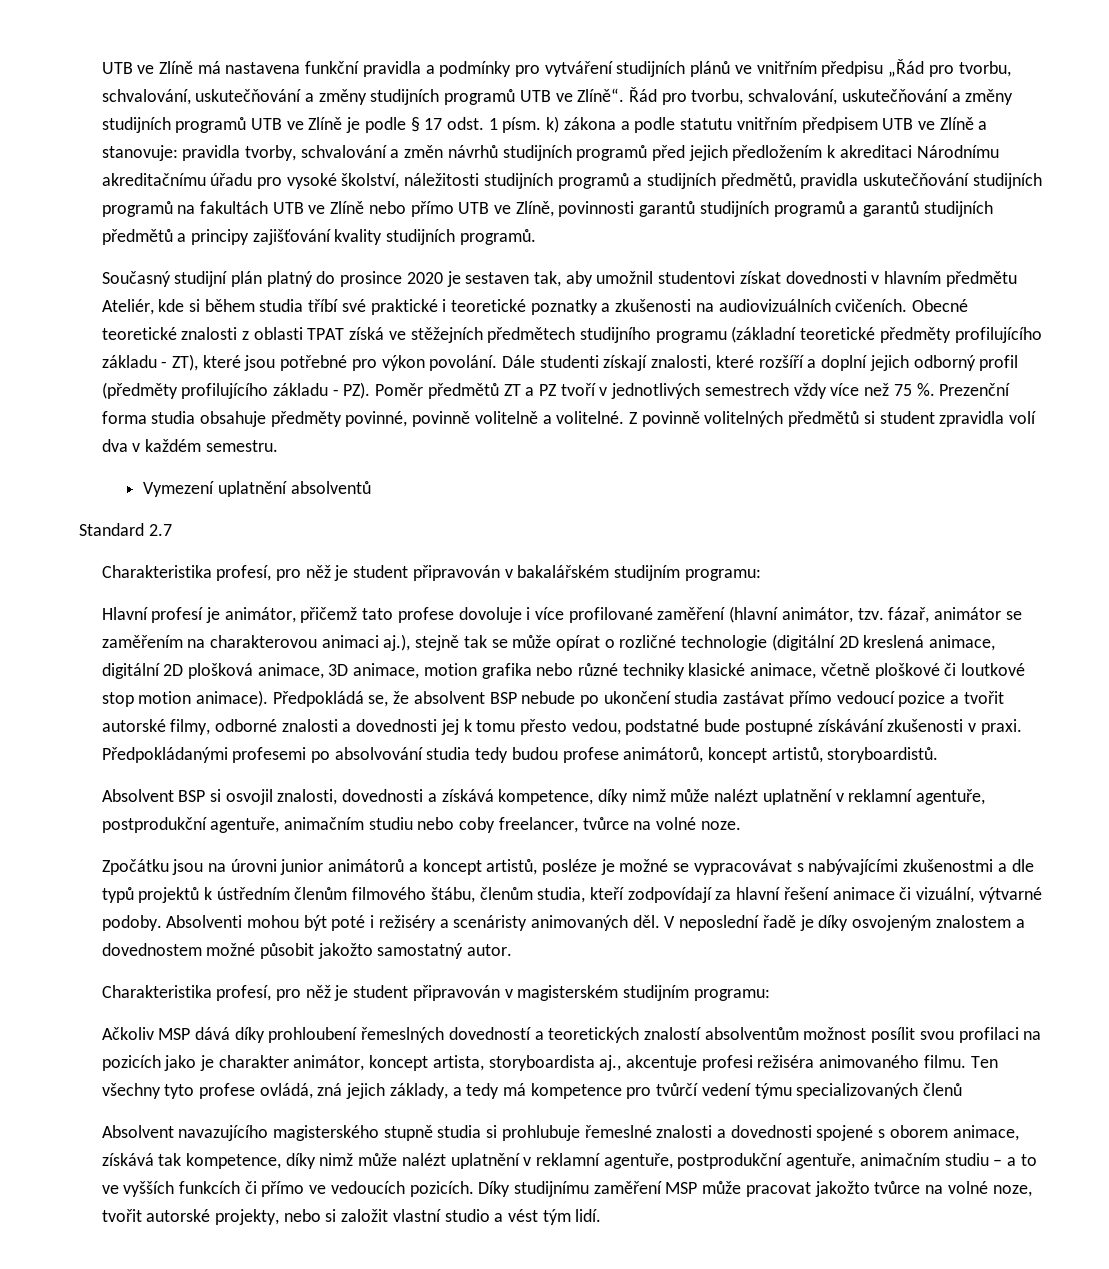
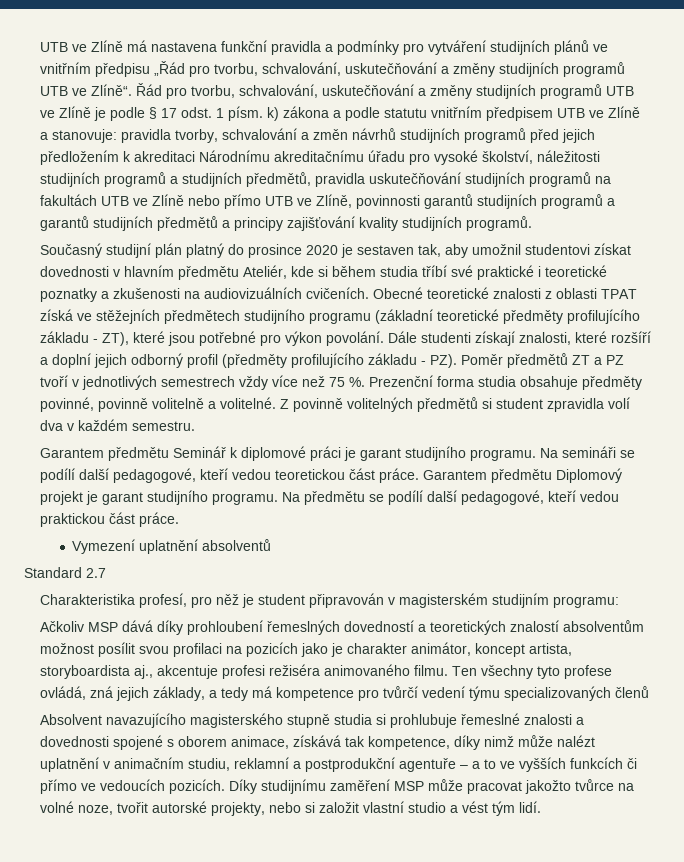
(278, 446) none -> [40,446,636,461] [40,468,623,483] [40,490,620,505] [40,512,180,527] // Garantem předmětu Seminář k diplomové práci je garant studijního programu. Na semináři se podílí další pedagogové, kteří vedou teoretickou část práce. Garantem předmětu Diplomový projekt je garant studijního programu. Na předmětu se podílí další pedagogové, kteří vedou praktickou část práce.
[101,565,761,581] [101,606,1022,623] [101,634,996,651] [101,663,1026,679] [101,690,1004,707] [101,719,1022,735] [101,747,939,763] [101,789,986,805] [101,817,741,833] [101,859,1034,875] [101,887,1042,903] [101,915,1025,931] [101,943,513,959] // Charakteristika profesí, pro něž je student připravován v bakalářském studijním programu: // Hlavní profesí je animátor, přičemž tato profese dovoluje i více profilované zaměření (hlavní animátor, tzv. fázař, animátor se zaměřením na charakterovou animaci aj.), stejně tak se může opírat o rozličné technologie (digitální 2D kreslená animace, digitální 2D plošková animace, 3D animace, motion grafika nebo různé techniky klasické animace, včetně ploškové či loutkové stop motion animace). Předpokládá se, že absolvent BSP nebude po ukončení studia zastávat přímo vedoucí pozice a tvořit autorské filmy, odborné znalosti a dovednosti jej k tomu přesto vedou, podstatné bude postupné získávání zkušenosti v praxi. Předpokládanými profesemi po absolvování studia tedy budou profese animátorů, koncept artistů, storyboardistů. // Absolvent BSP si osvojil znalosti, dovednosti a získává kompetence, díky nimž může nalézt uplatnění v reklamní agentuře, postprodukční agentuře, animačním studiu nebo coby freelancer, tvůrce na volné noze. // Zpočátku jsou na úrovni junior animátorů a koncept artistů, posléze je možné se vypracovávat s nabývajícími zkušenostmi a dle typů projektů k ústředním členům filmového štábu, členům studia, kteří zodpovídají za hlavní řešení animace či vizuální, výtvarné podoby. Absolventi mohou být poté i režiséry a scenáristy animovaných děl. V neposlední řadě je díky osvojeným znalostem a dovednostem možné působit jakožto samostatný autor. -> (106, 573) none
[536,1153,989,1169] reklamní agentuře, postprodukční agentuře, animačním studiu -> [114,757,457,772] animačním studiu, reklamní a postprodukční agentuře

